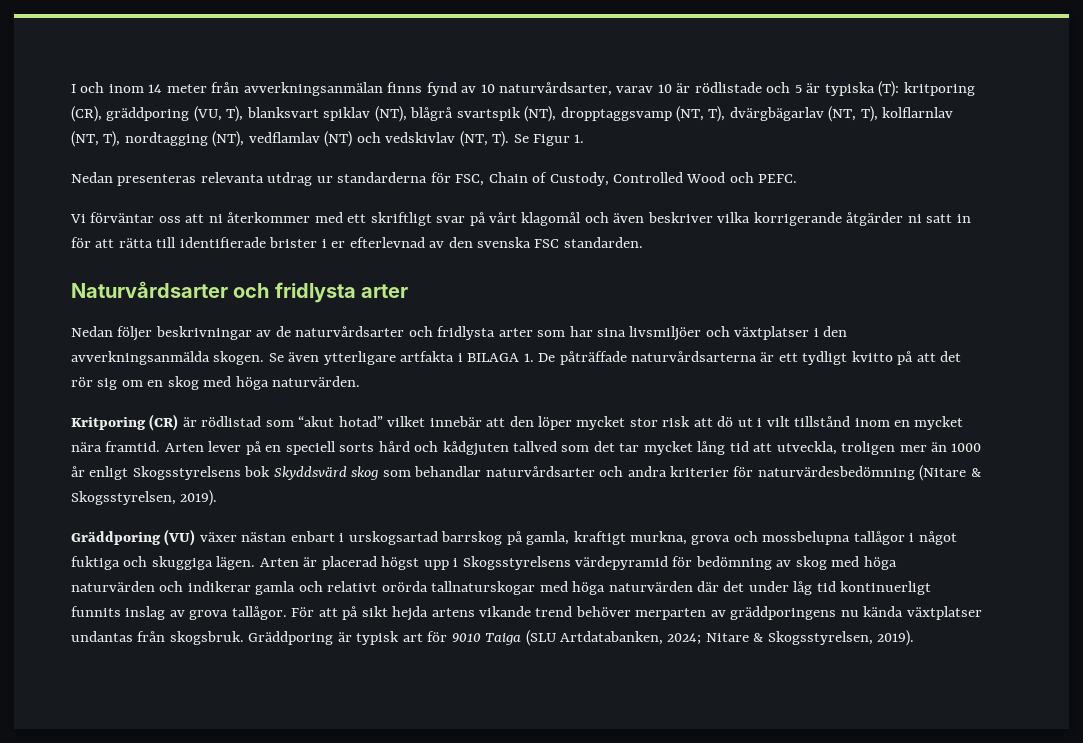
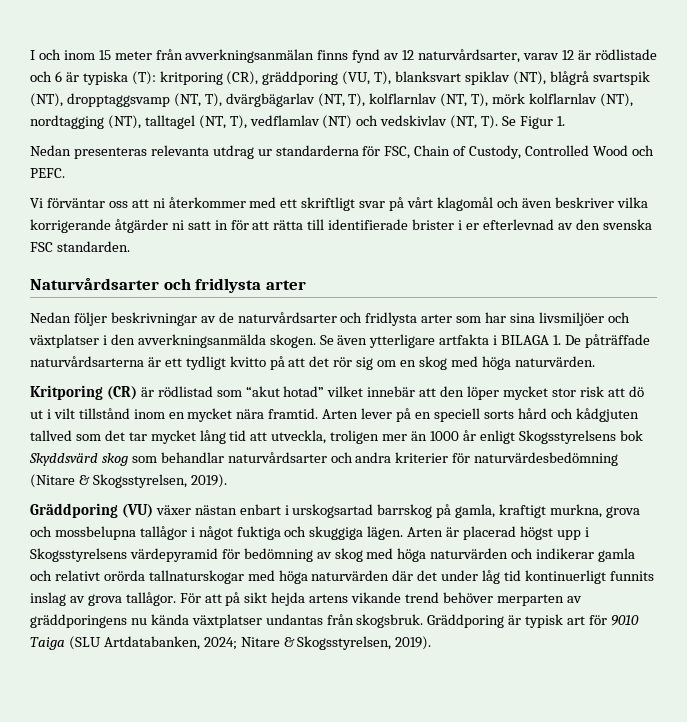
[148,84,163,93] 14 -> [98,50,111,60] 15
[480,84,495,93] 10 -> [402,50,415,60] 12
[657,84,672,93] 10 -> [561,50,574,60] 12
[794,85,802,93] 5 -> [54,71,62,82] 6
[124,131,245,147] nordtagging (NT), -> [492,93,633,107] [30,115,247,129] mörk kolflarnlav (NT), nordtagging (NT), talltagel (NT, T),

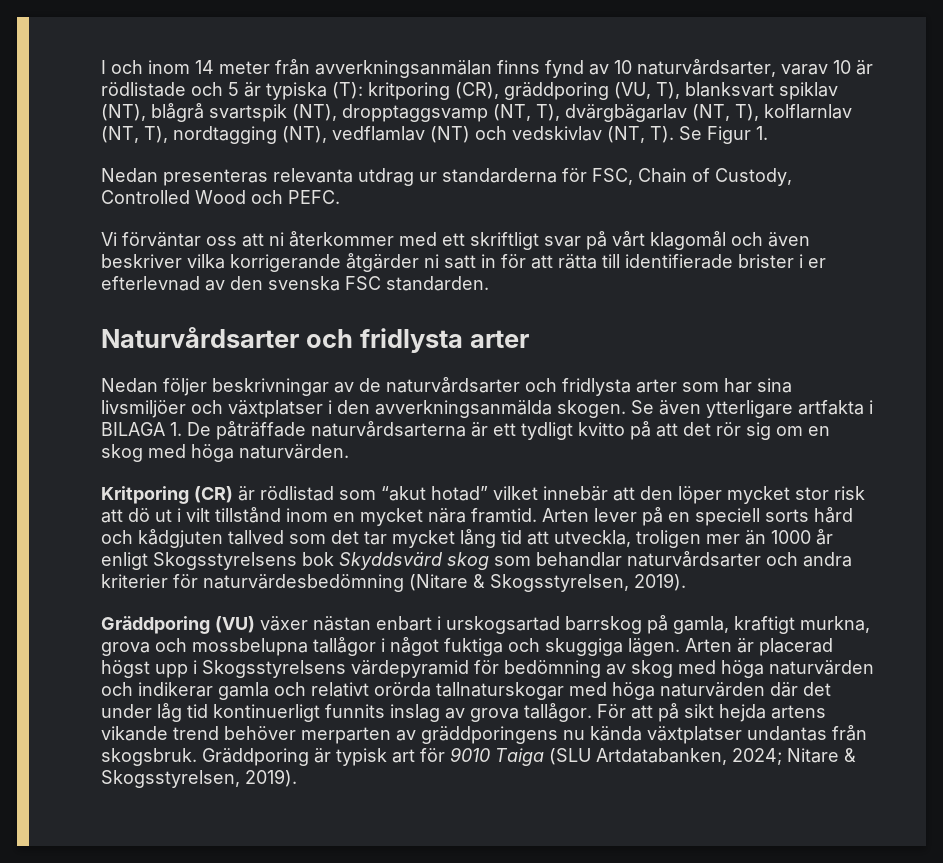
[98,50,111,60] 15 -> [195,60,214,74] 14
[402,50,415,60] 12 -> [614,60,632,74] 10
[561,50,574,60] 12 -> [833,60,851,74] 10
[54,71,62,82] 6 -> [228,82,239,96] 5
[492,93,633,107] [30,115,247,129] mörk kolflarnlav (NT), nordtagging (NT), talltagel (NT, T), -> [173,126,327,144] nordtagging (NT),

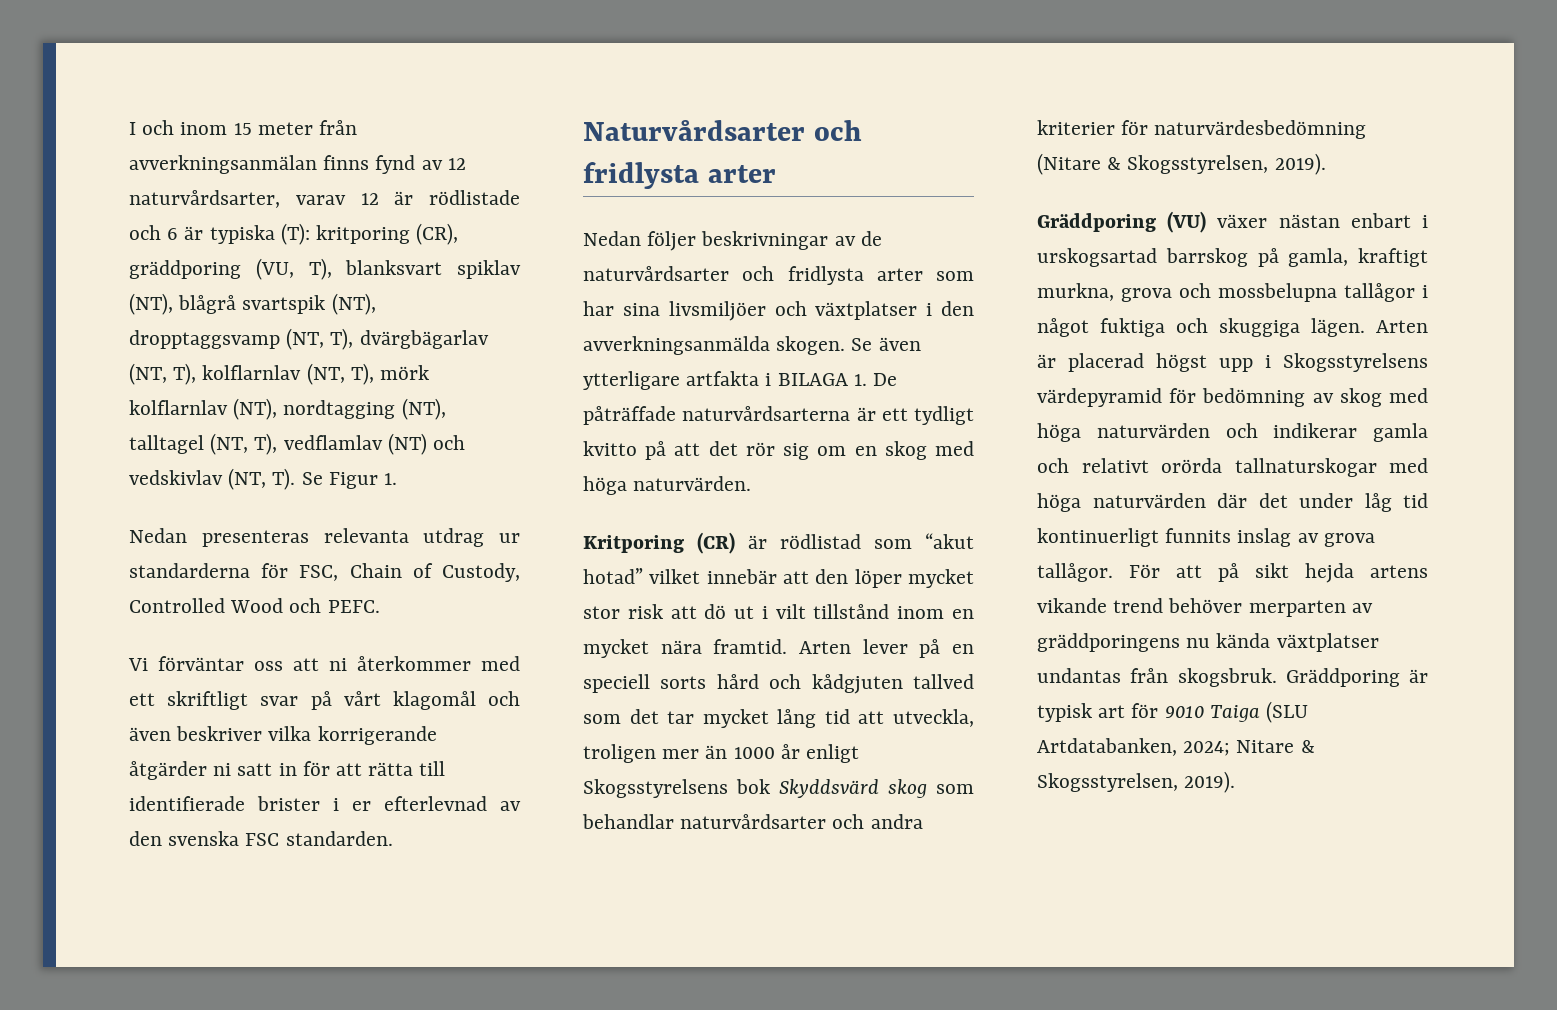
[195,60,214,74] 14 -> [233,123,252,135] 15
[614,60,632,74] 10 -> [447,158,466,170] 12
[833,60,851,74] 10 -> [360,193,379,205] 12
[228,82,239,96] 5 -> [167,228,179,240] 6
[173,126,327,144] nordtagging (NT), -> [380,365,430,380] [129,398,446,420] [129,433,278,455] mörk kolflarnlav (NT), nordtagging (NT), talltagel (NT, T),

